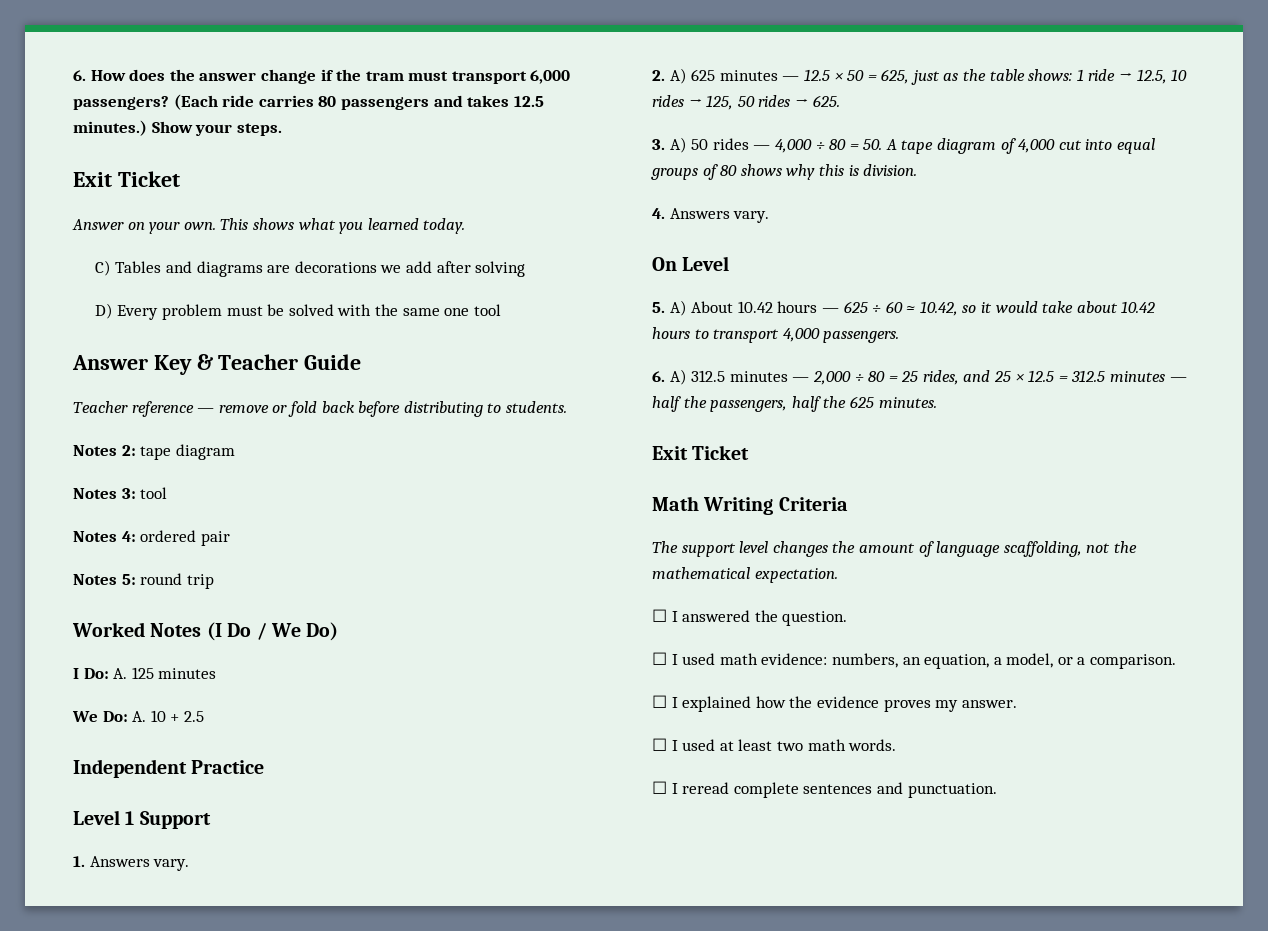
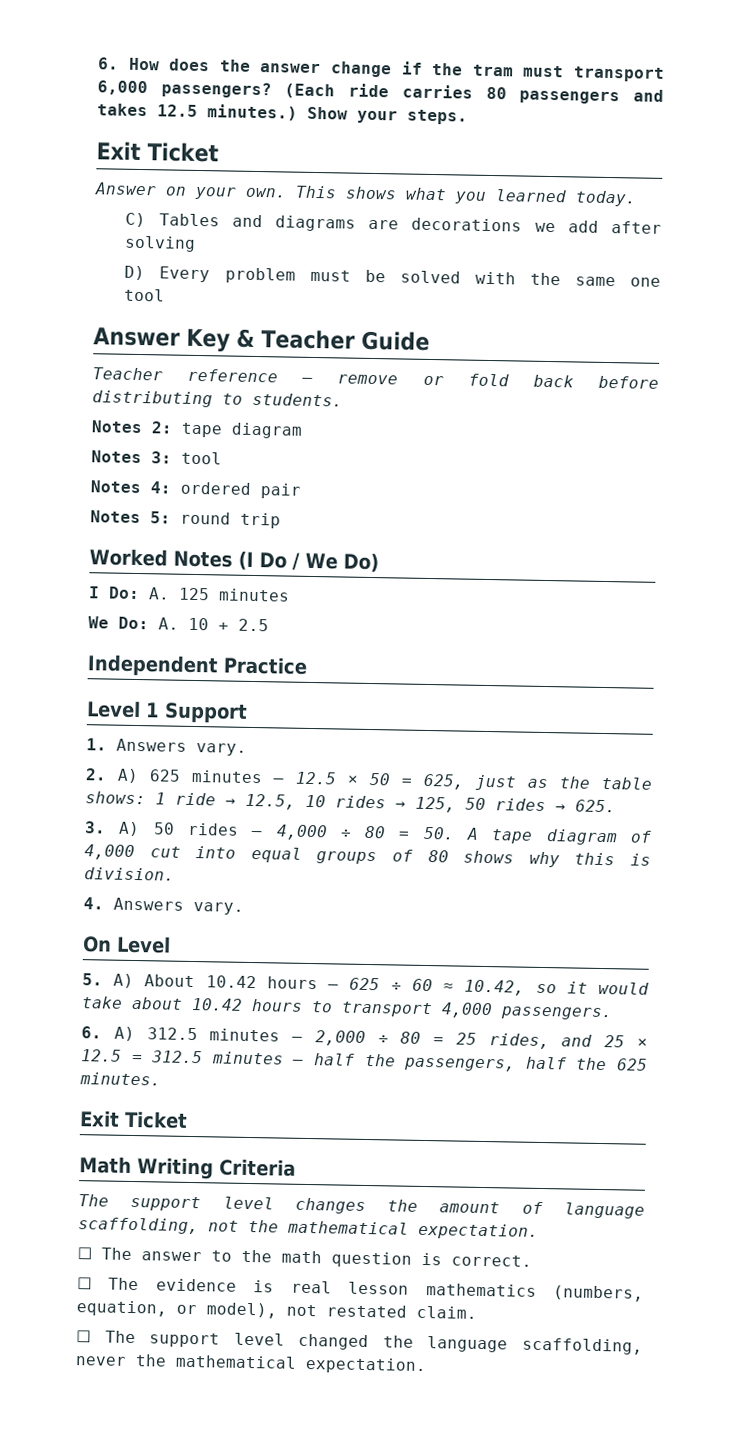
[671,610,848,626] [652,652,1177,669] [652,695,1017,712] [652,738,897,751] [652,781,997,798] I answered the question. // ☐ I used math evidence: numbers, an equation, a model, or a comparison. // ☐ I explained how the evidence proves my answer. // ☐ I used at least two math words. // ☐ I reread complete sentences and punctuation. -> [101,1247,532,1268] [77,1277,644,1302] [76,1300,477,1319] [76,1330,643,1355] [75,1354,427,1375] The answer to the math question is correct. // ☐ The evidence is real lesson mathematics (numbers, equation, or model), not restated claim. // ☐ The support level changed the language scaffolding, never the mathematical expectation.

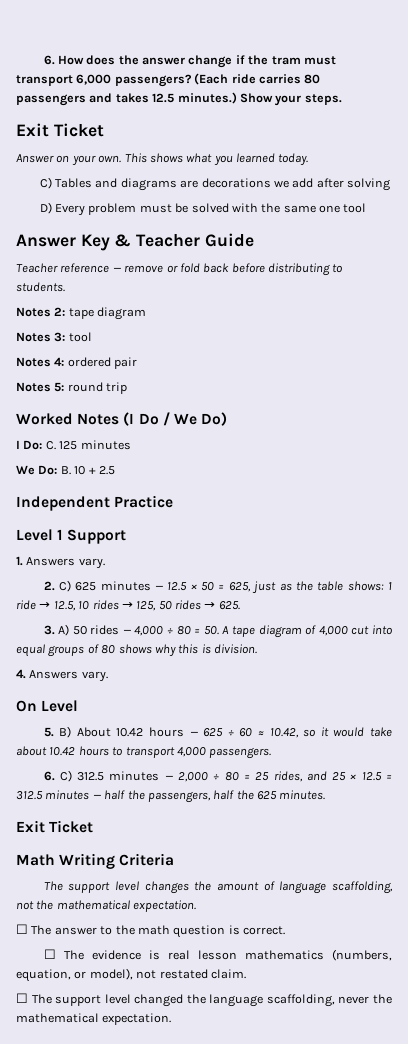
[148,587,170,600] A. -> [45,441,56,450] C.
[158,617,179,630] A. -> [60,466,71,475] B.
[117,768,139,784] A) -> [58,580,71,592] C)
[113,973,135,989] A) -> [59,726,72,738] B)
[113,1026,135,1042] A) -> [59,770,72,782] C)

